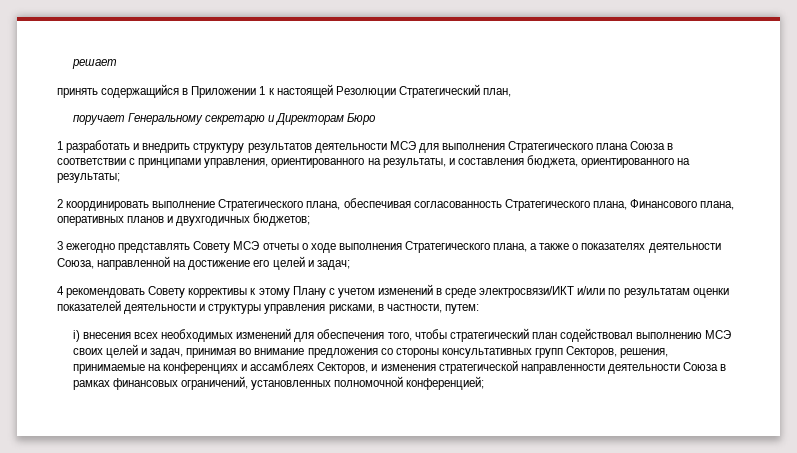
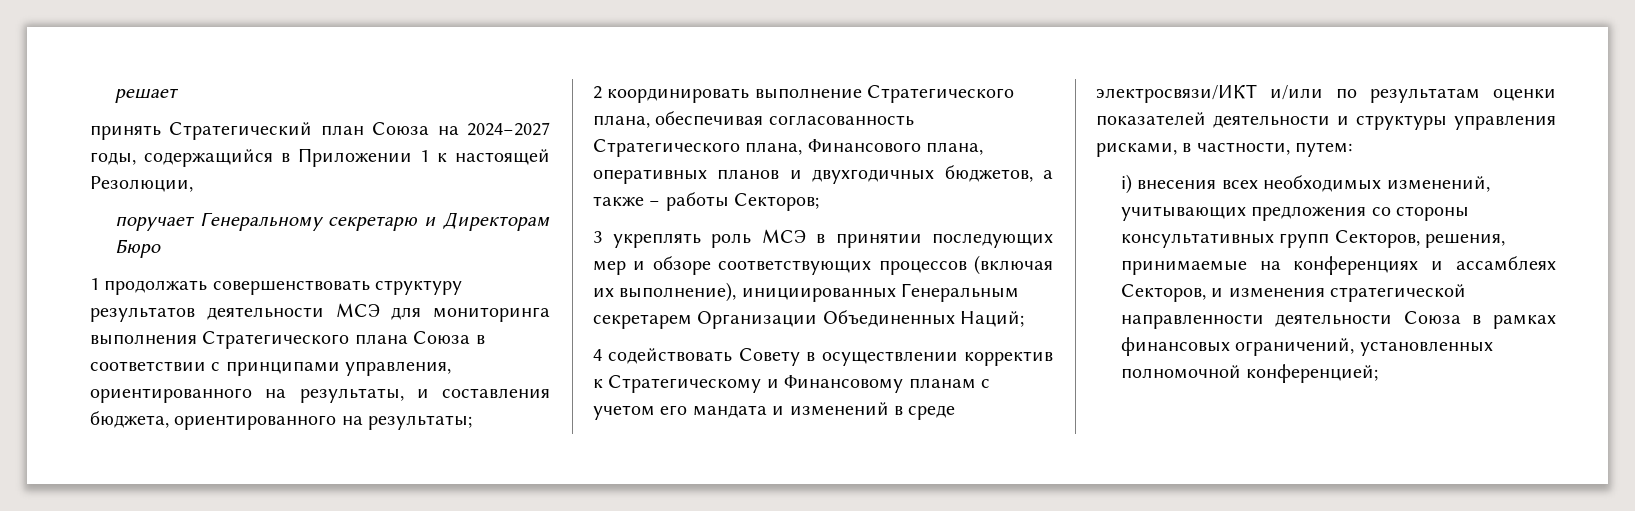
(98, 93) none -> [169,122,550,140] [90,152,136,165] Стратегический план Союза на 2024−2027 годы,
[335,84,511,98] Резолюции Стратегический план, -> [90,176,193,192] Резолюции,
[66,140,191,153] разработать и внедрить -> [104,280,370,295] продолжать совершенствовать
(439, 148) none -> [433,307,550,322] мониторинга
[253,213,311,226] [57,241,721,253] [57,256,350,270] [57,286,375,298] бюджетов; // 3 ежегодно представлять Совету МСЭ отчеты о ходе выполнения Стратегического плана, а также о показателях деятельности Союза, направленной на достижение его целей и задач; // 4 рекомендовать Совету коррективы к этому Плану с учетом -> [944,165,1053,182] [593,192,820,211] [593,229,1053,248] [593,255,1053,275] [593,282,1020,302] [593,310,1025,329] [593,348,1053,366] [593,375,990,393] [593,405,785,420] бюджетов, а также − работы Секторов; // 3 укреплять роль МСЭ в принятии последующих мер и обзоре соответствующих процессов (включая их выполнение), инициированных Генеральным секретарем Организации Объединенных Наций; // 4 содействовать Совету в осуществлении корректив к Стратегическому и Финансовому планам с учетом его мандата и
[236,328,732,342] [72,344,305,358] изменений для обеспечения того, чтобы стратегический план содействовал выполнению МСЭ своих целей и задач, принимая во внимание -> [1386,176,1490,192] [1120,206,1246,221] изменений, учитывающих

